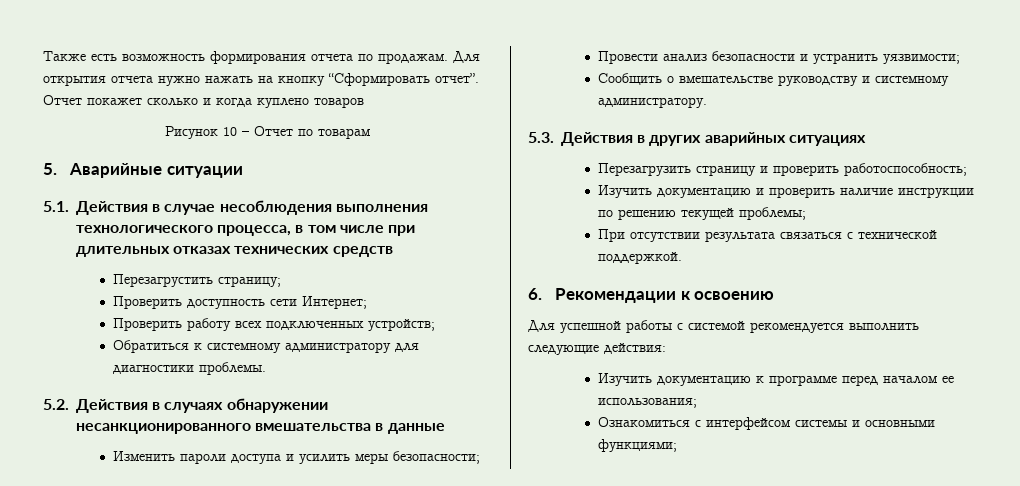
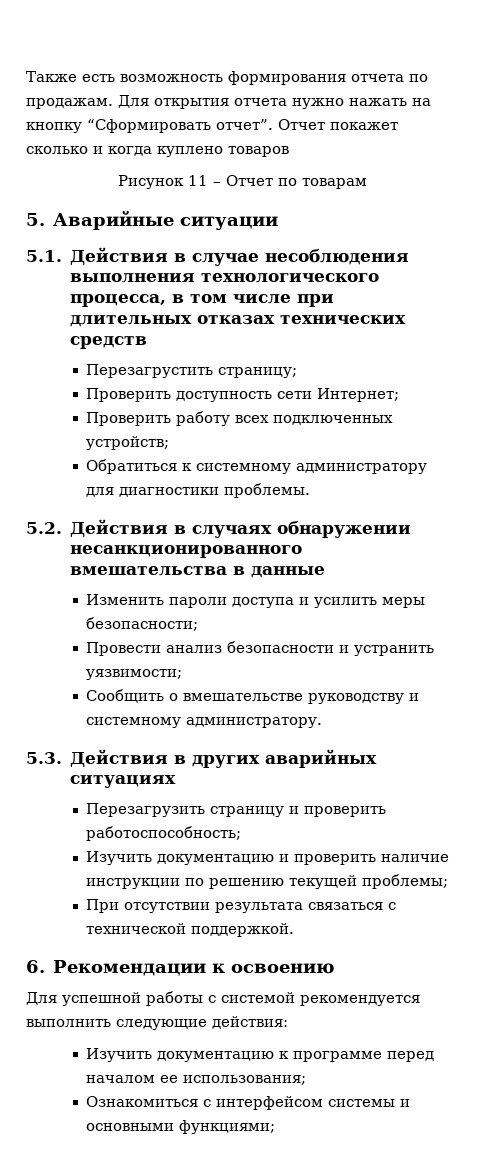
[223,127,237,136] 10 -> [188,175,208,186] 11

